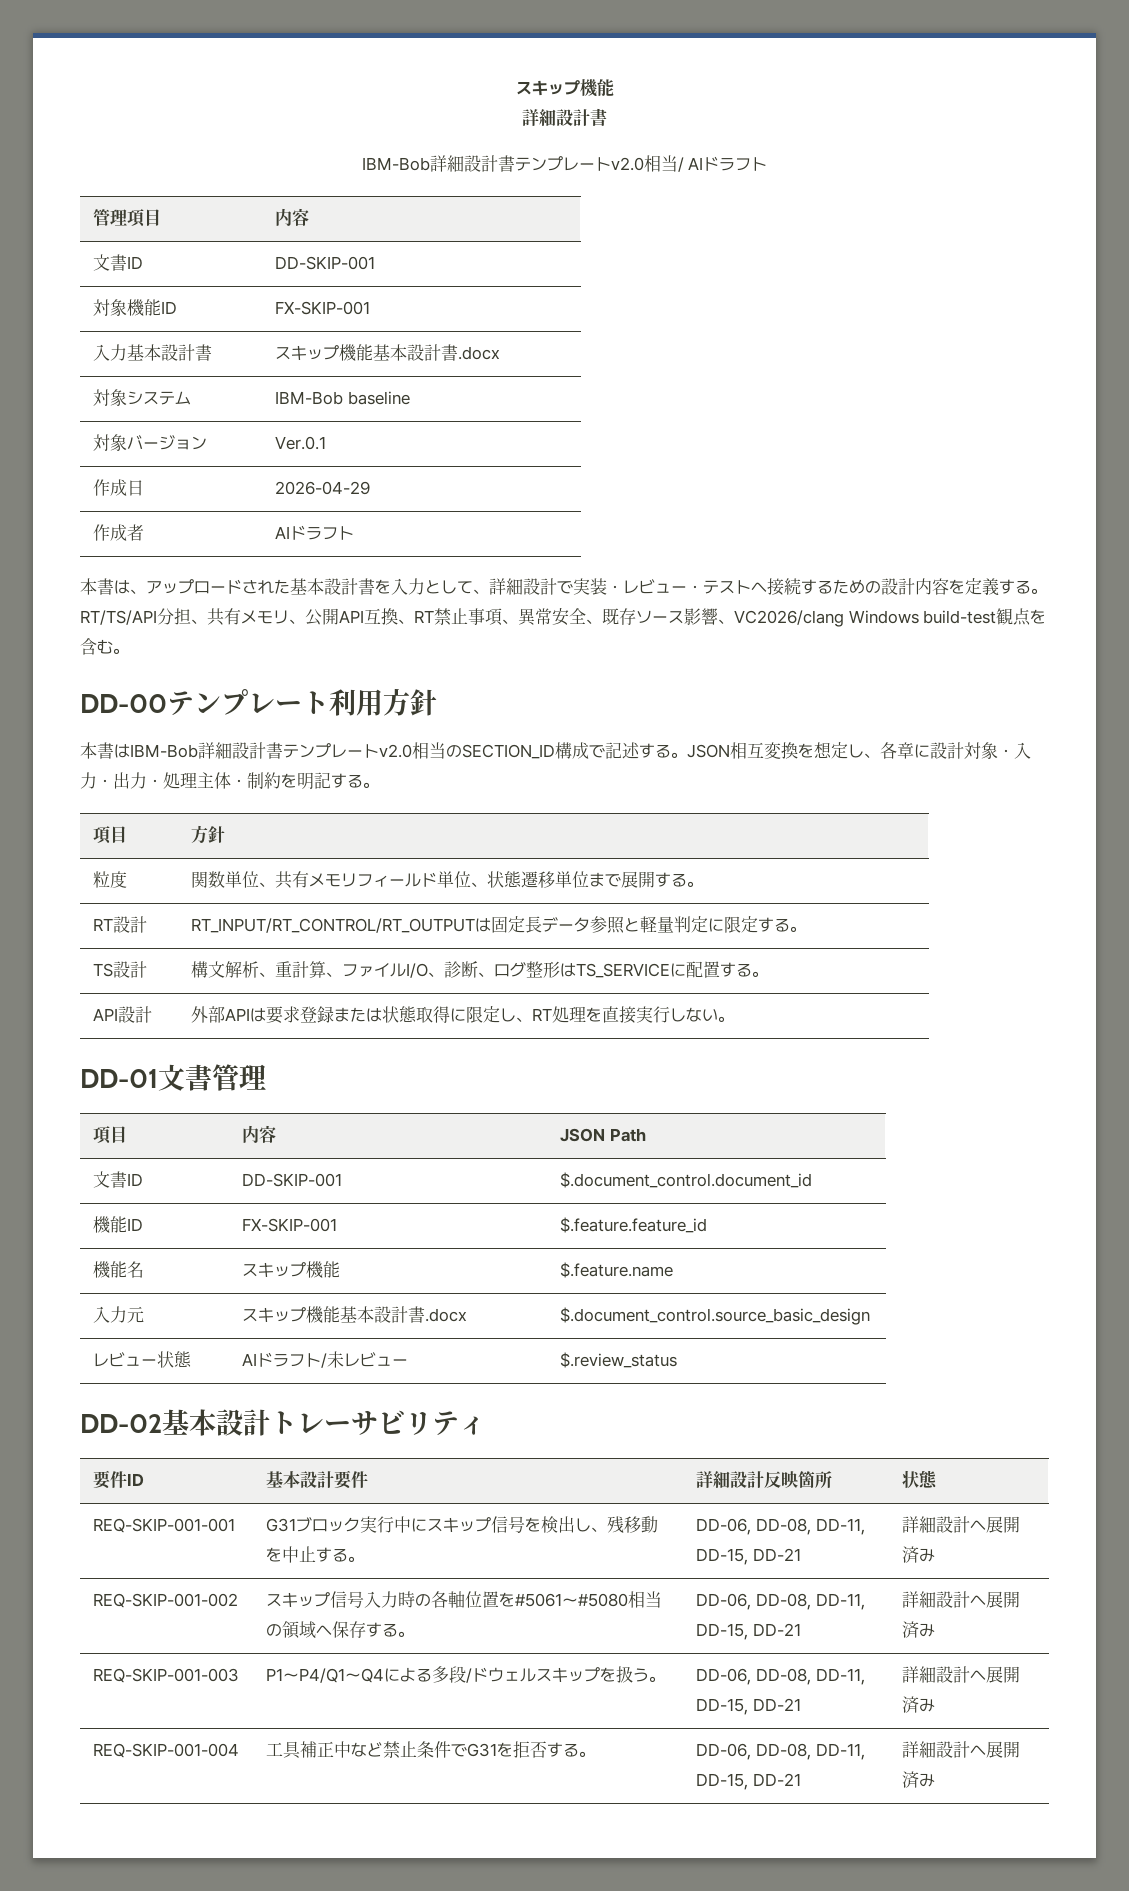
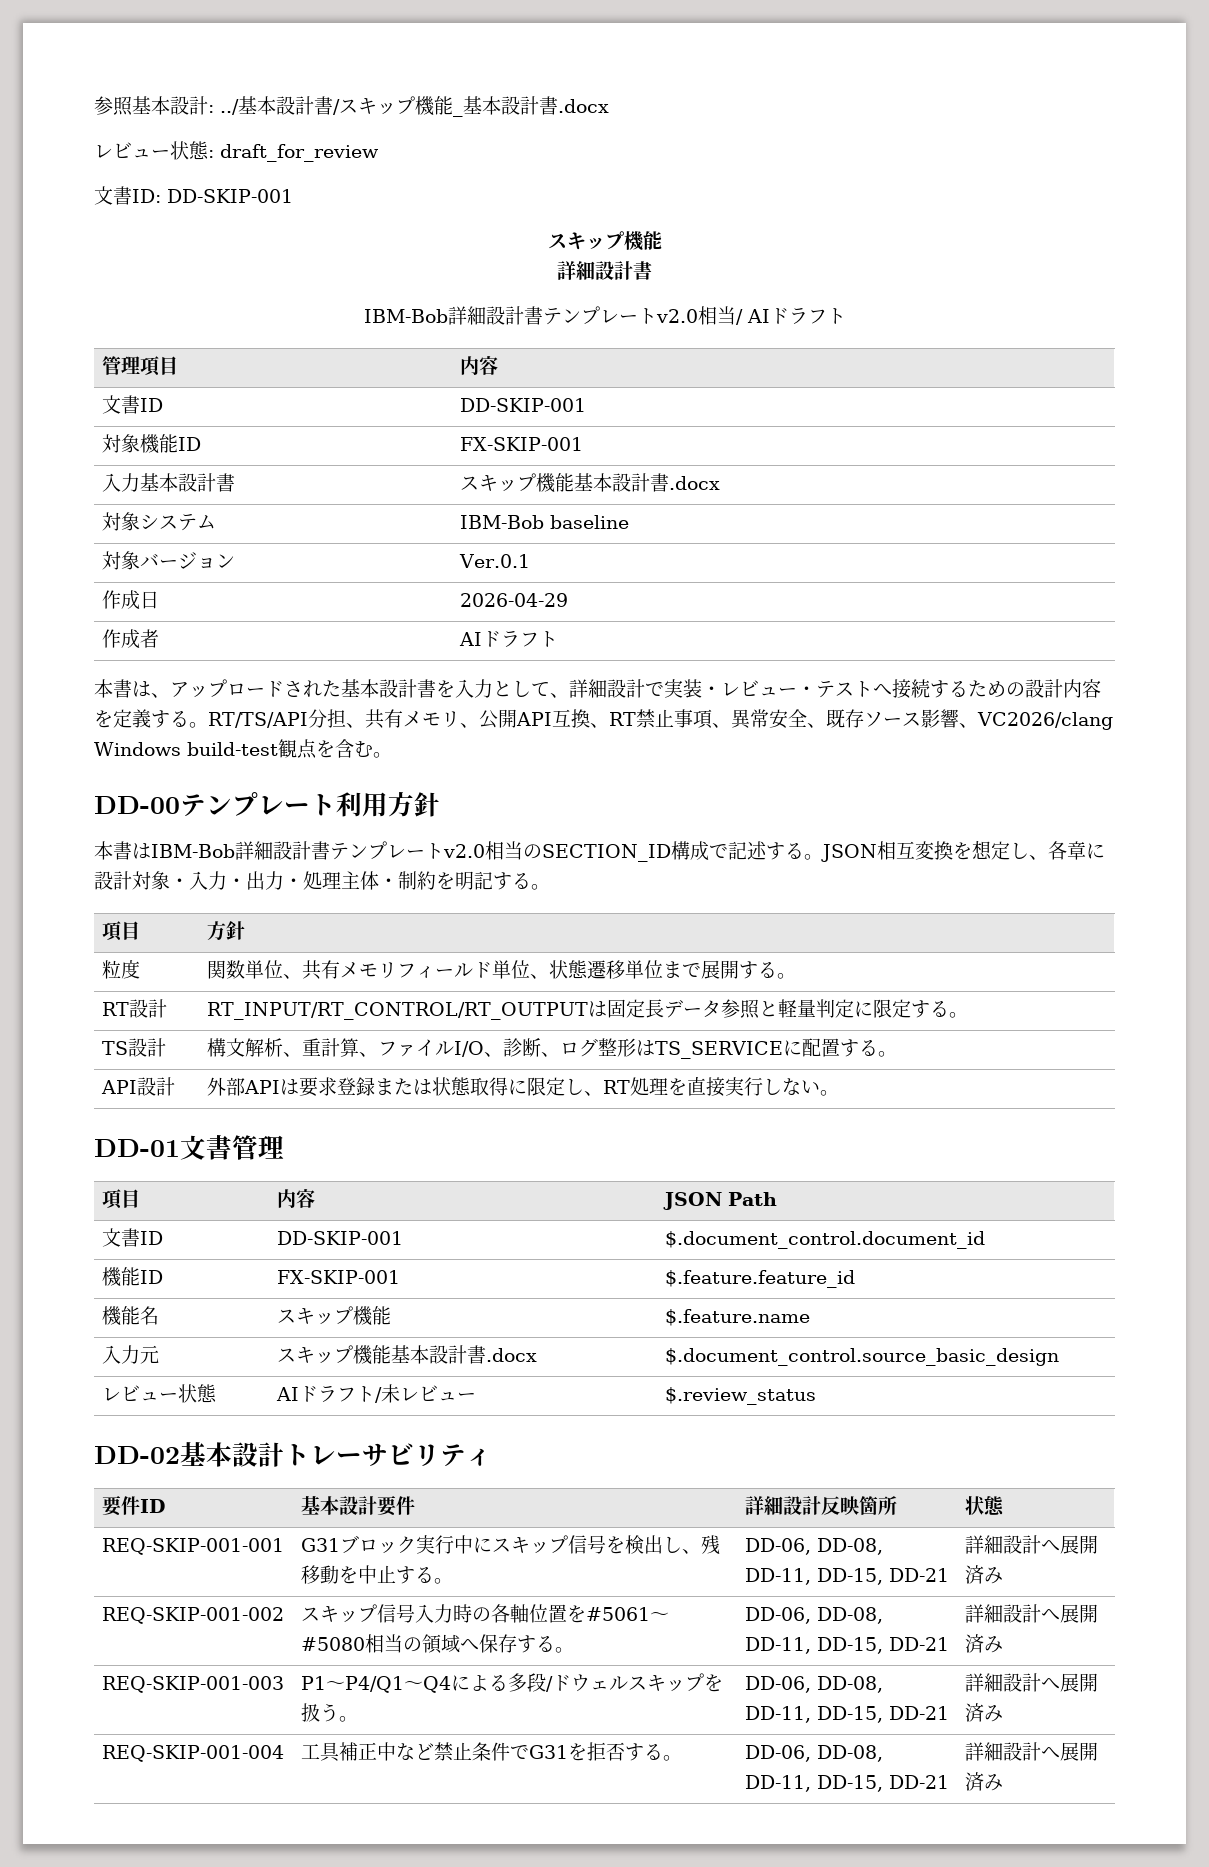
(515, 88) none -> [94,96,609,117] [94,141,379,162] [94,186,293,205] 参照基本設計: ../基本設計書/スキップ機能_基本設計書.docx // レビュー状態: draft_for_review // 文書ID: DD-SKIP-001 //

